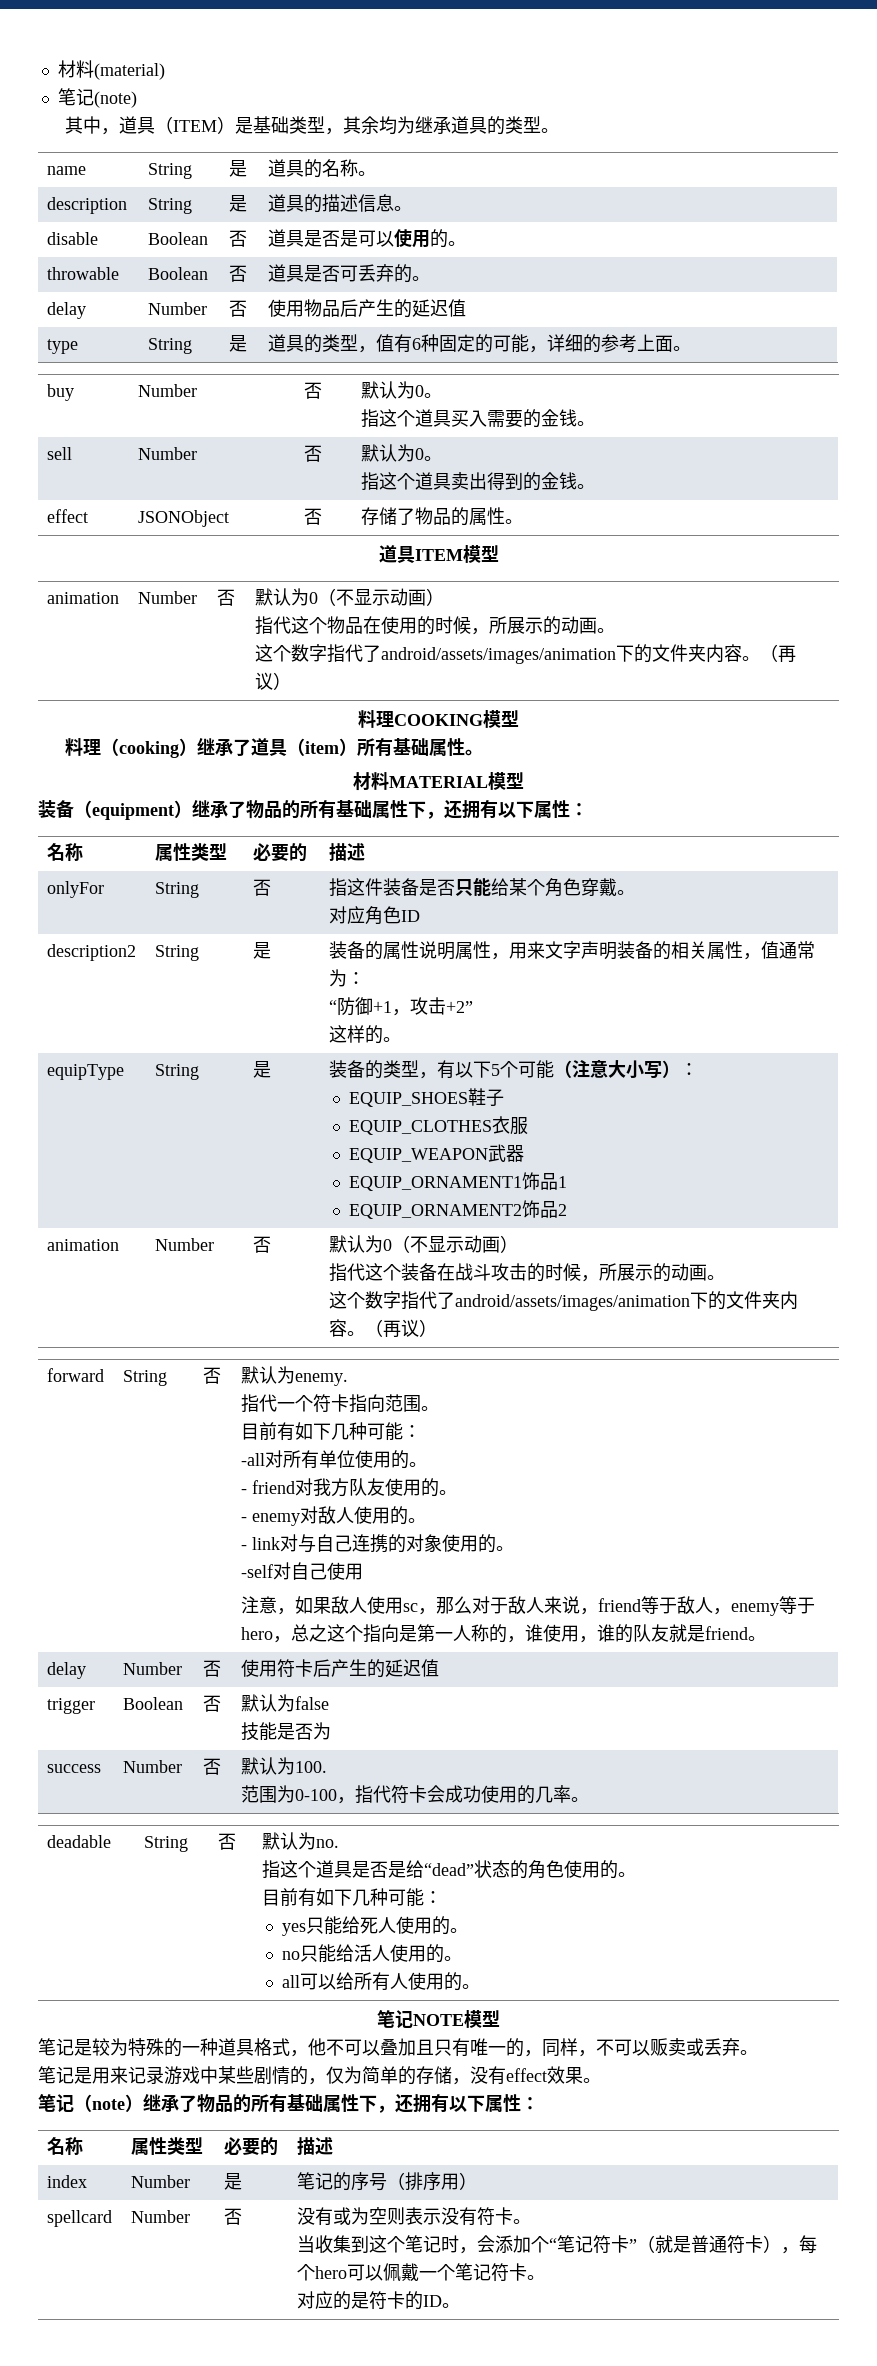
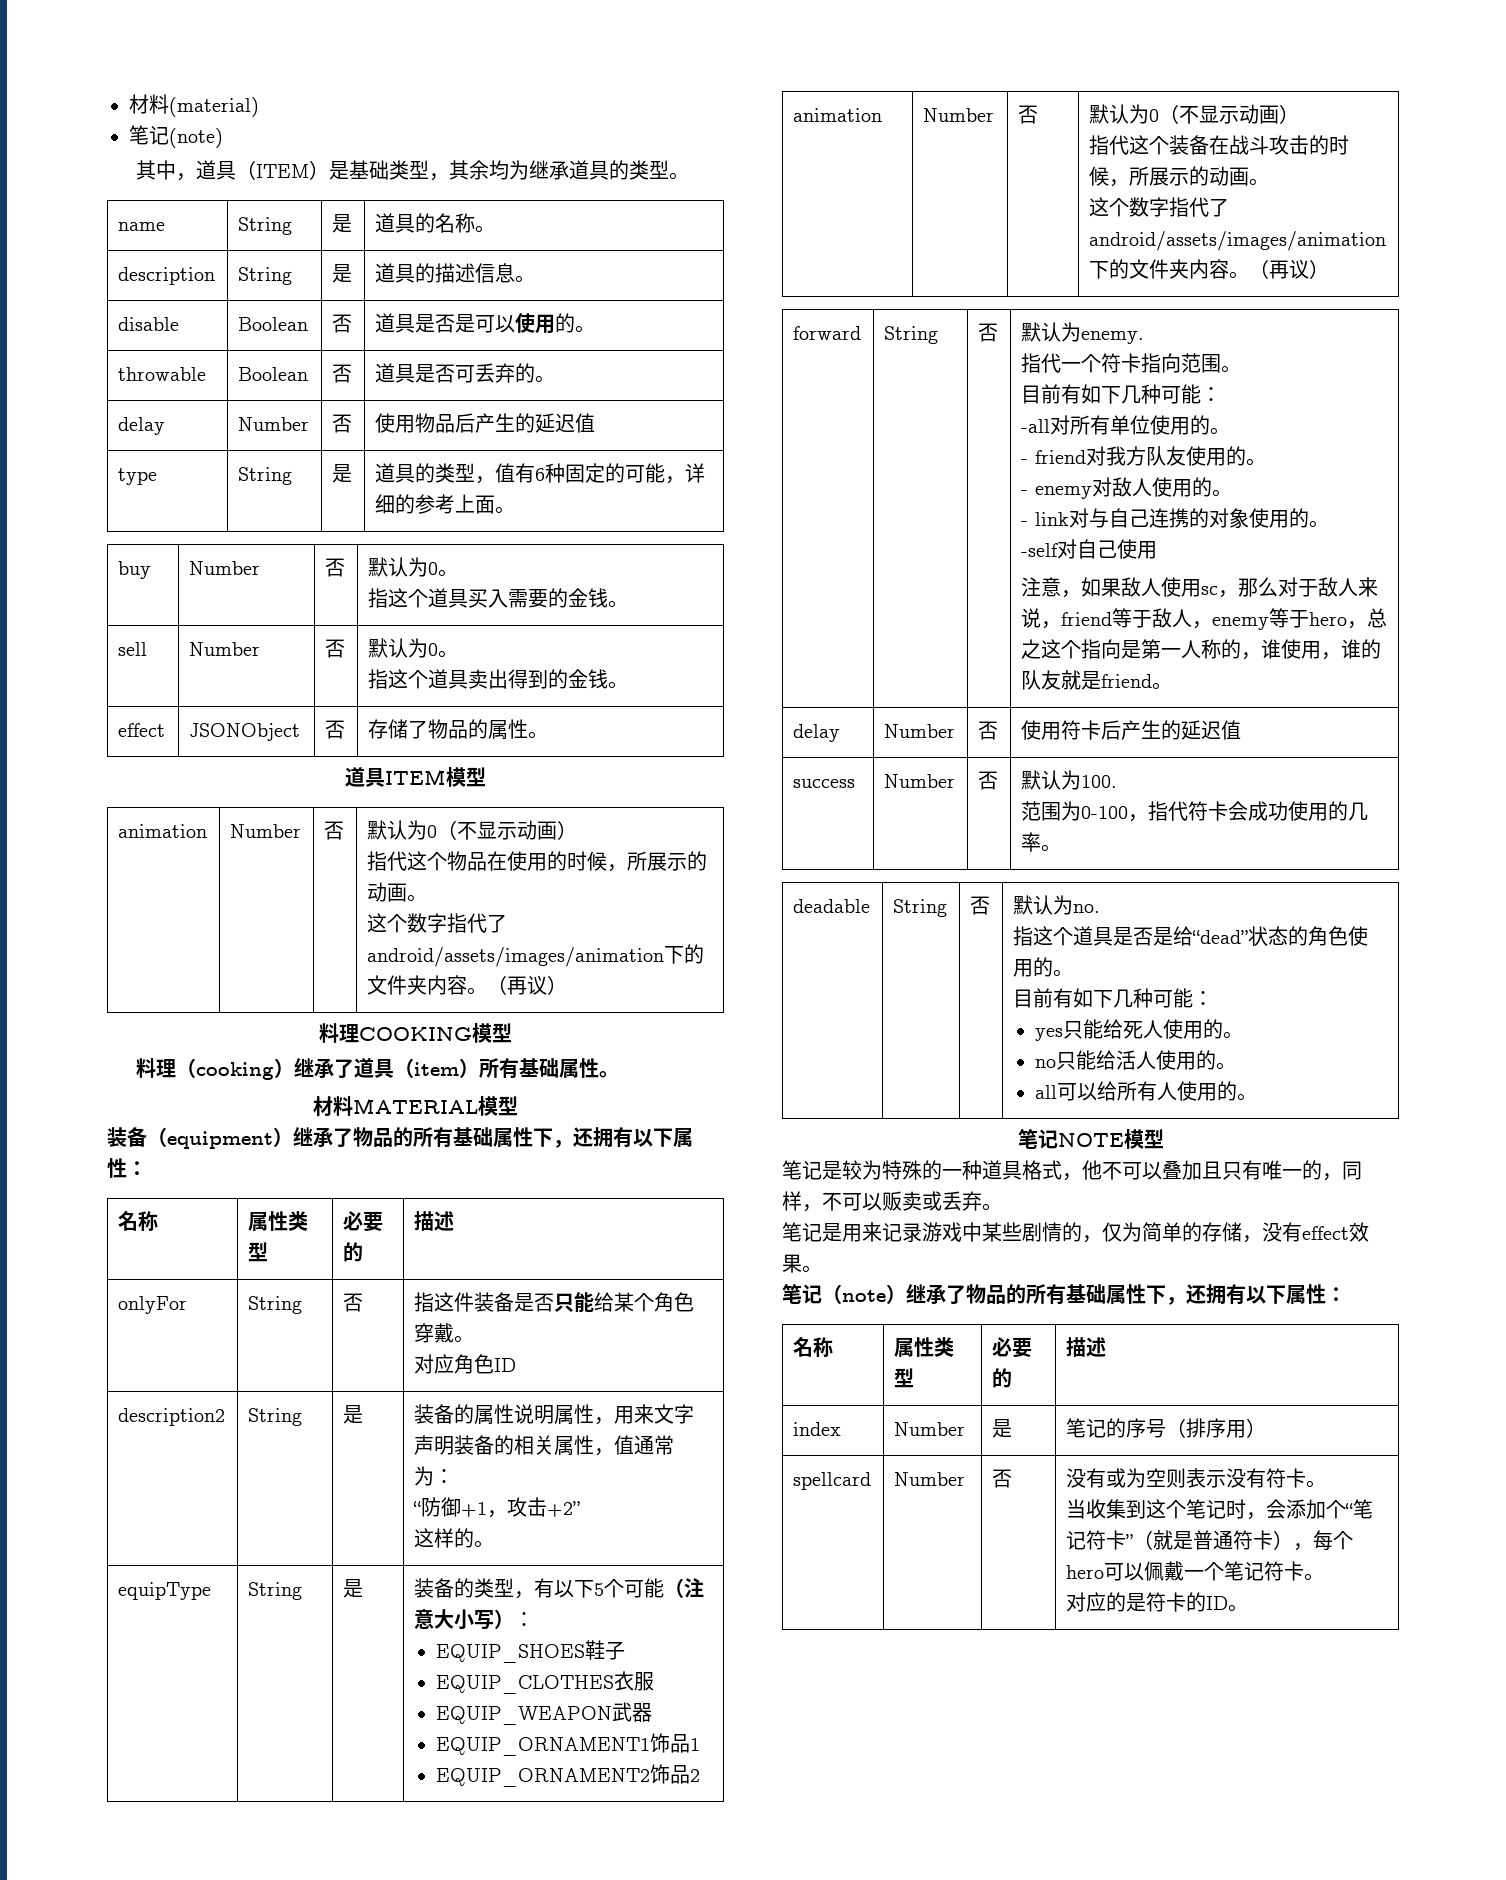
[47,1698,96,1714] [123,1697,184,1710] [203,1695,222,1712] [241,1694,330,1712] [241,1722,332,1741] // trigger | Boolean | 否 | 默认为false // 技能是否为 -> (1242, 730) none

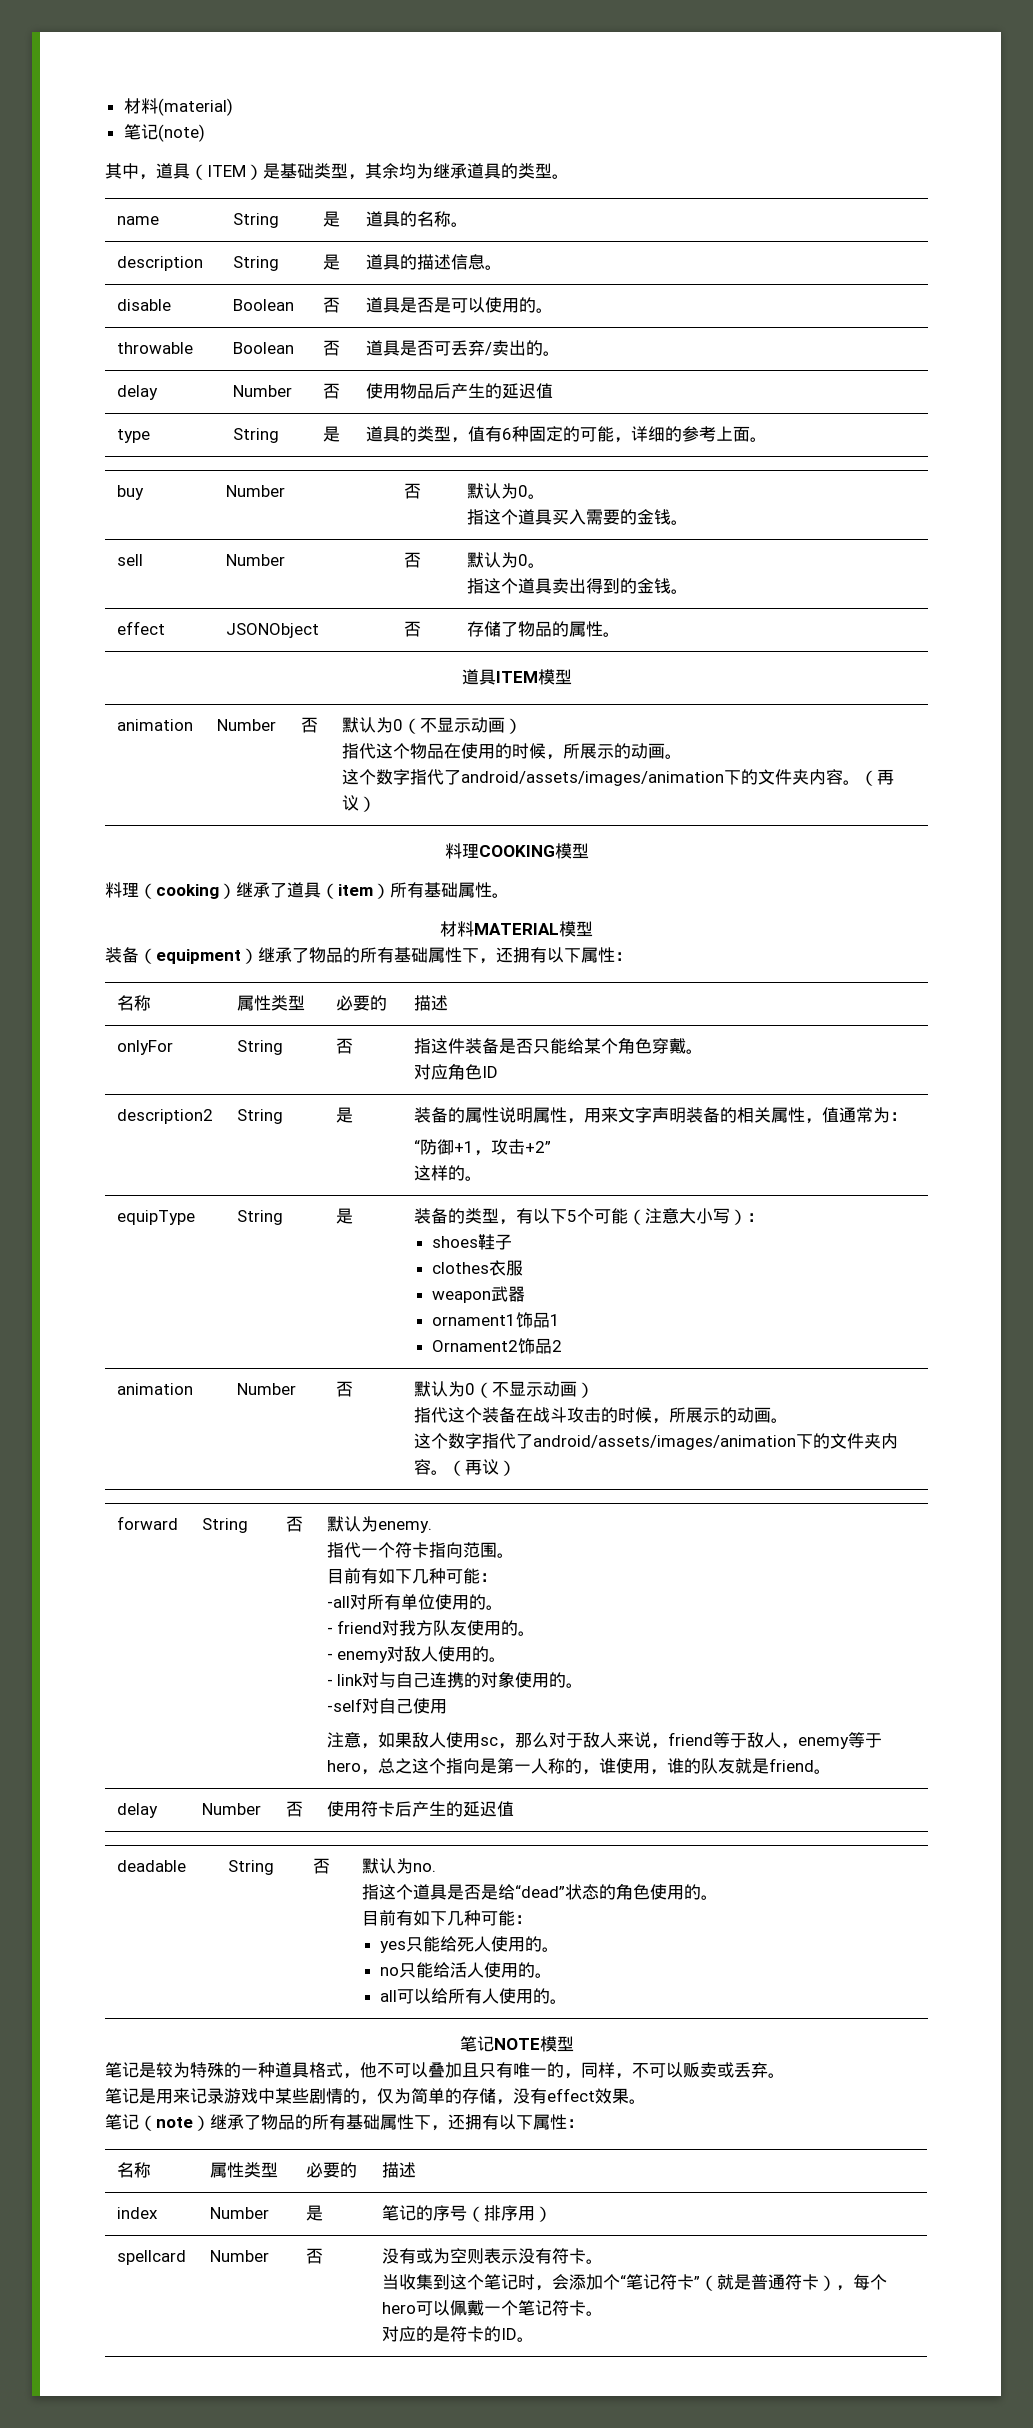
(516, 373) none -> [484,340,526,356] /卖出
[436,1644,586,1663] EQUIP_SHOES -> [432,1236,479,1248] shoes
[436,1675,615,1694] EQUIP_CLOTHES -> [432,1262,490,1274] clothes
[436,1706,613,1725] EQUIP_WEAPON -> [432,1291,492,1303] weapon
[436,1737,651,1756] EQUIP_ORNAMENT1 -> [432,1314,517,1326] ornament1
[436,1768,651,1787] EQUIP_ORNAMENT2 -> [432,1340,519,1352] Ornament2
[793,779,856,788] [884,774,956,788] [978,771,999,790] [1021,770,1118,790] [1021,801,1369,822] [1021,832,1062,852] // success | Number | 否 | 默认为100. // 范围为0-100，指代符卡会成功使用的几率。 -> (514, 1809) none

